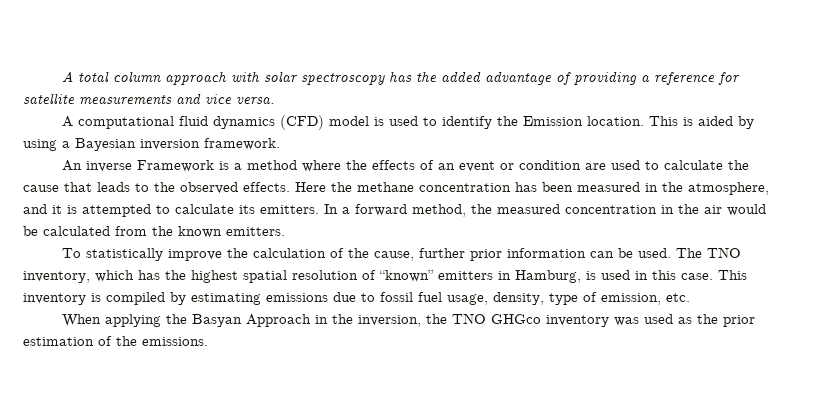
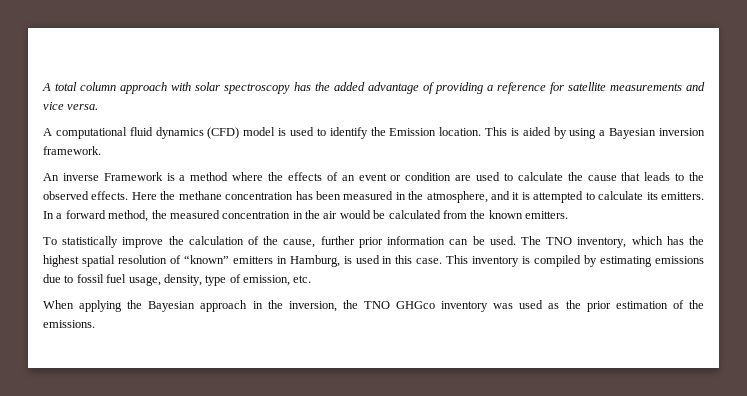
[191,314,311,327] Basyan Approach -> [148,300,248,312] Bayesian approach

